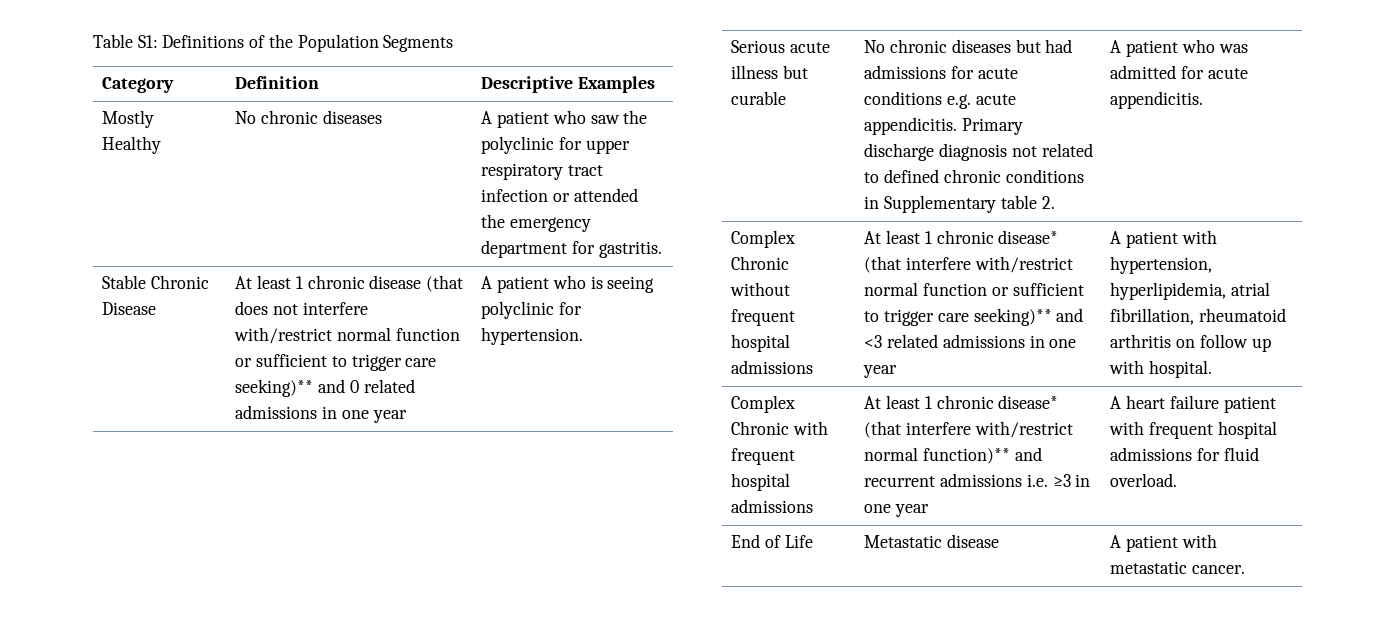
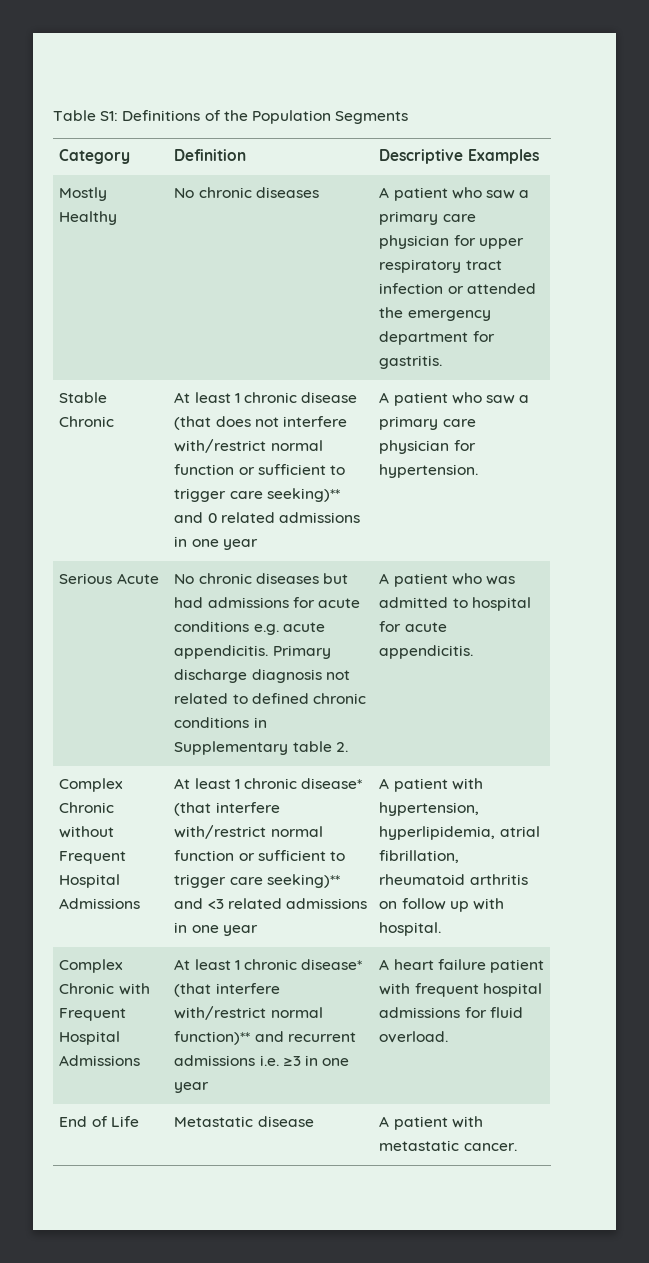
[623,110,648,124] [481,136,555,154] the polyclinic -> [519,190,530,198] [379,211,476,225] [379,235,450,249] a primary care physician
[102,302,157,315] Disease -> (115, 421) none
[590,276,655,293] [481,301,555,319] is seeing polyclinic -> [485,395,530,404] [379,416,476,430] [379,440,450,454] saw a primary care physician
[790,42,831,53] [731,65,809,79] [731,91,787,105] acute illness but curable -> [116,573,159,584] Acute
(1177, 72) none -> [452,597,531,611] to hospital
[731,309,796,326] [731,334,791,352] [731,360,814,374] frequent hospital admissions -> [59,851,127,864] [59,874,121,888] [59,898,141,909] Frequent Hospital Admissions
[731,448,796,465] [731,473,791,491] [731,499,814,513] frequent hospital admissions -> [59,1008,127,1021] [59,1031,121,1045] [59,1055,141,1066] Frequent Hospital Admissions

